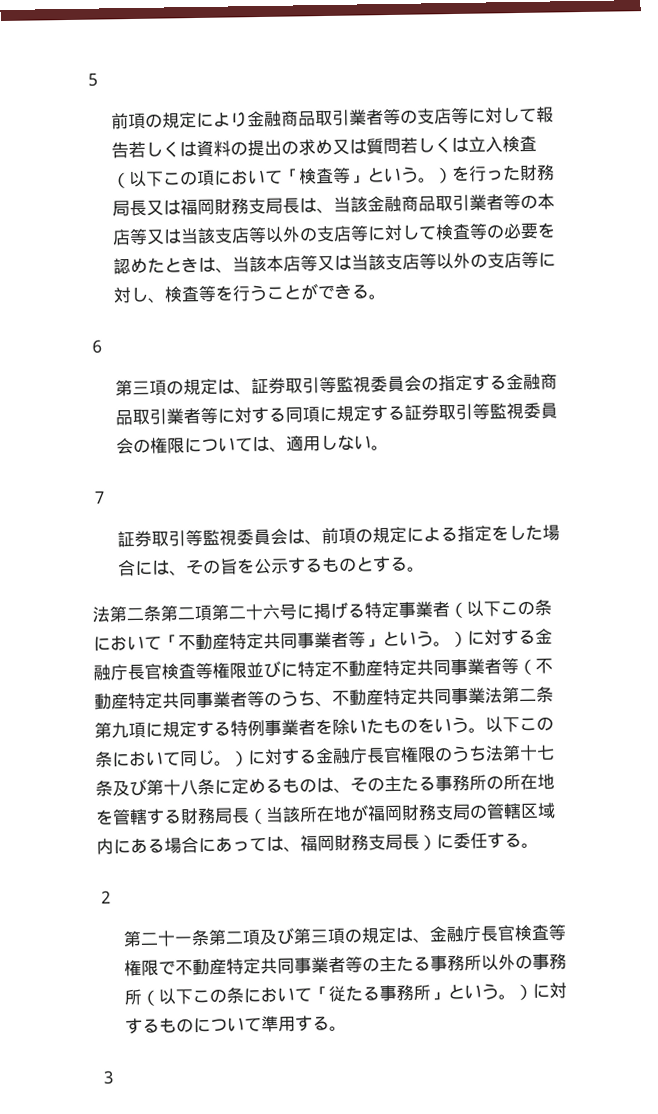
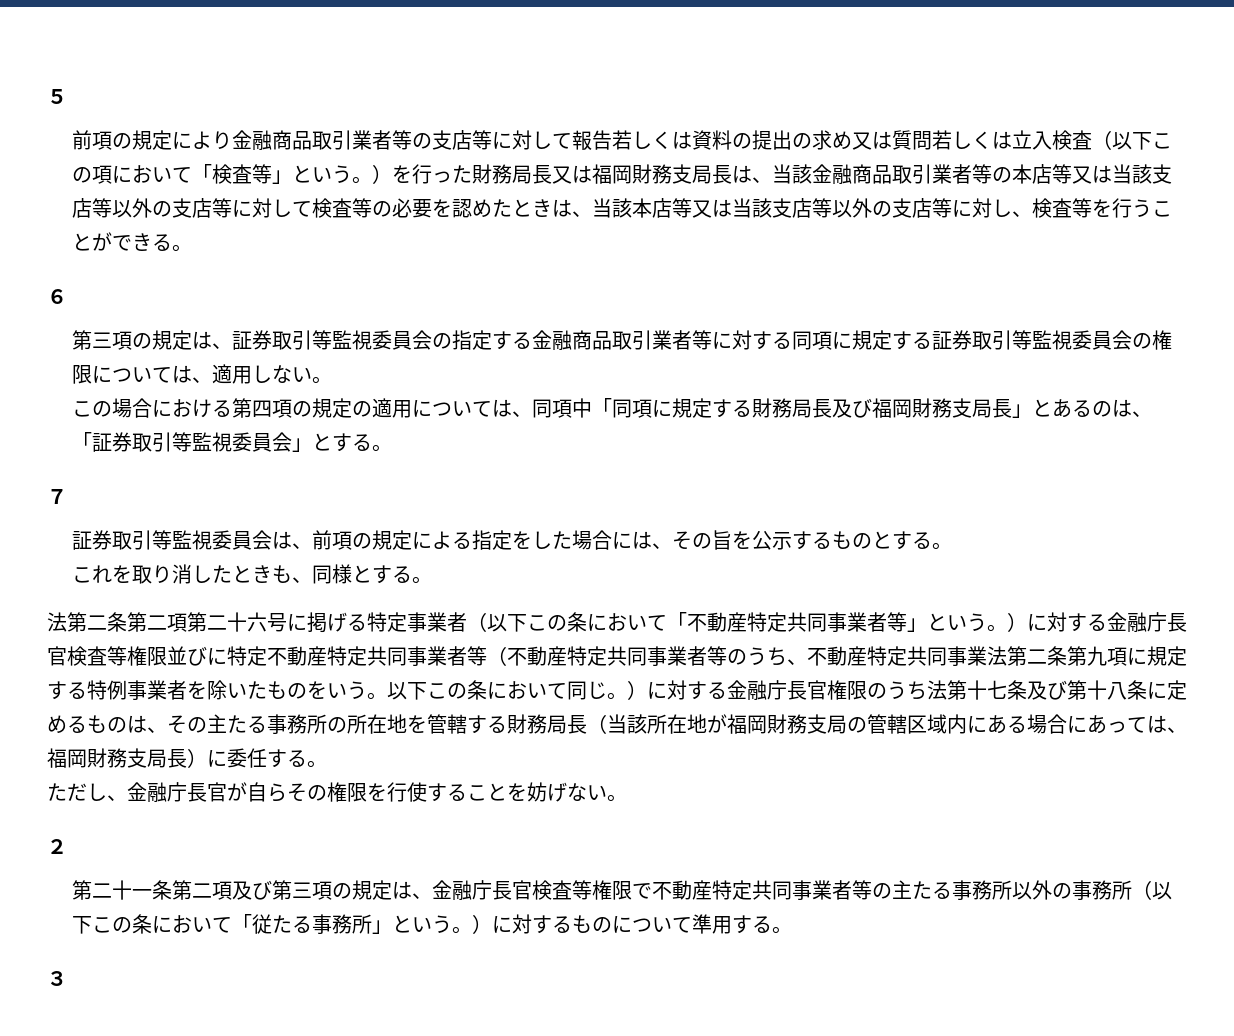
(389, 448) none -> [71,398,1152,418] [71,432,392,452] // この場合における第四項の規定の適用については、同項中「同項に規定する財務局長及び福岡財務支局長」とあるのは、「証券取引等監視委員会」とする。
(425, 569) none -> [71,564,432,584] // これを取り消したときも、同様とする。
(539, 845) none -> [47,782,627,802] // ただし、金融庁長官が自らその権限を行使することを妨げない。

